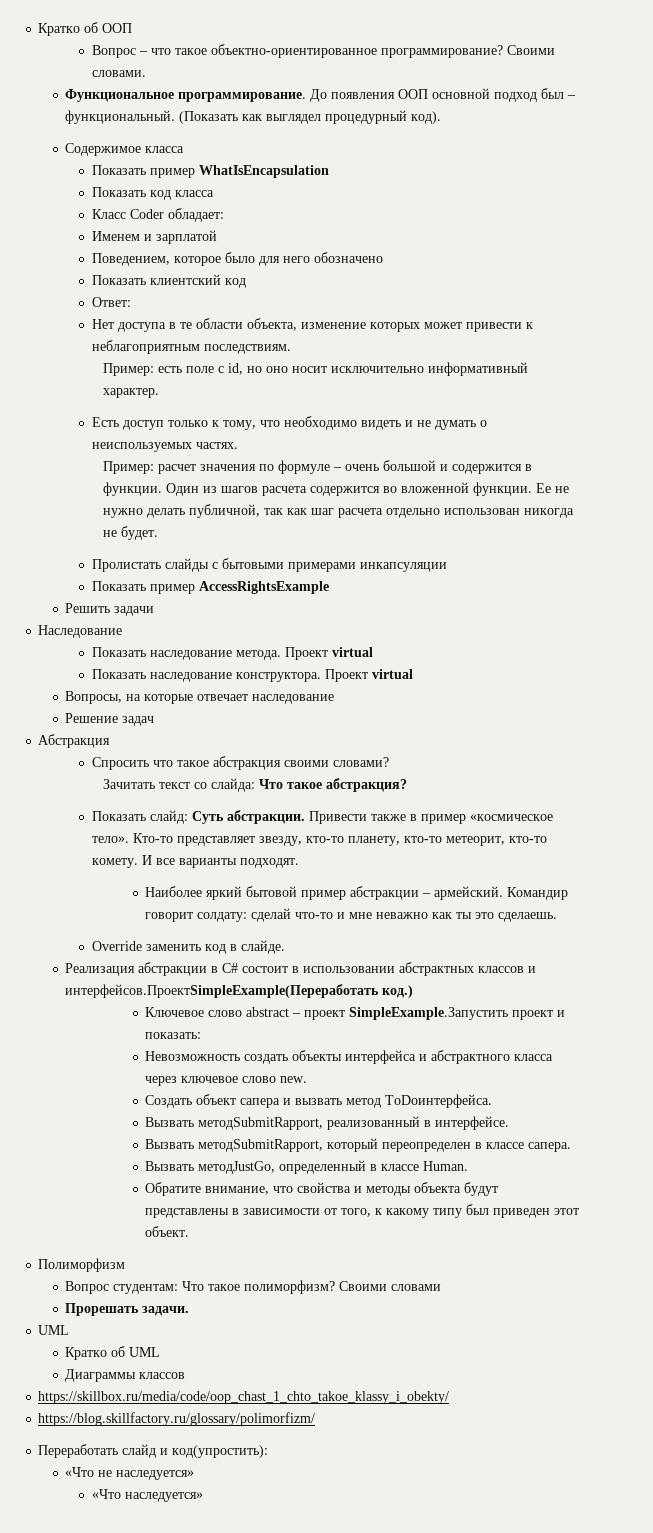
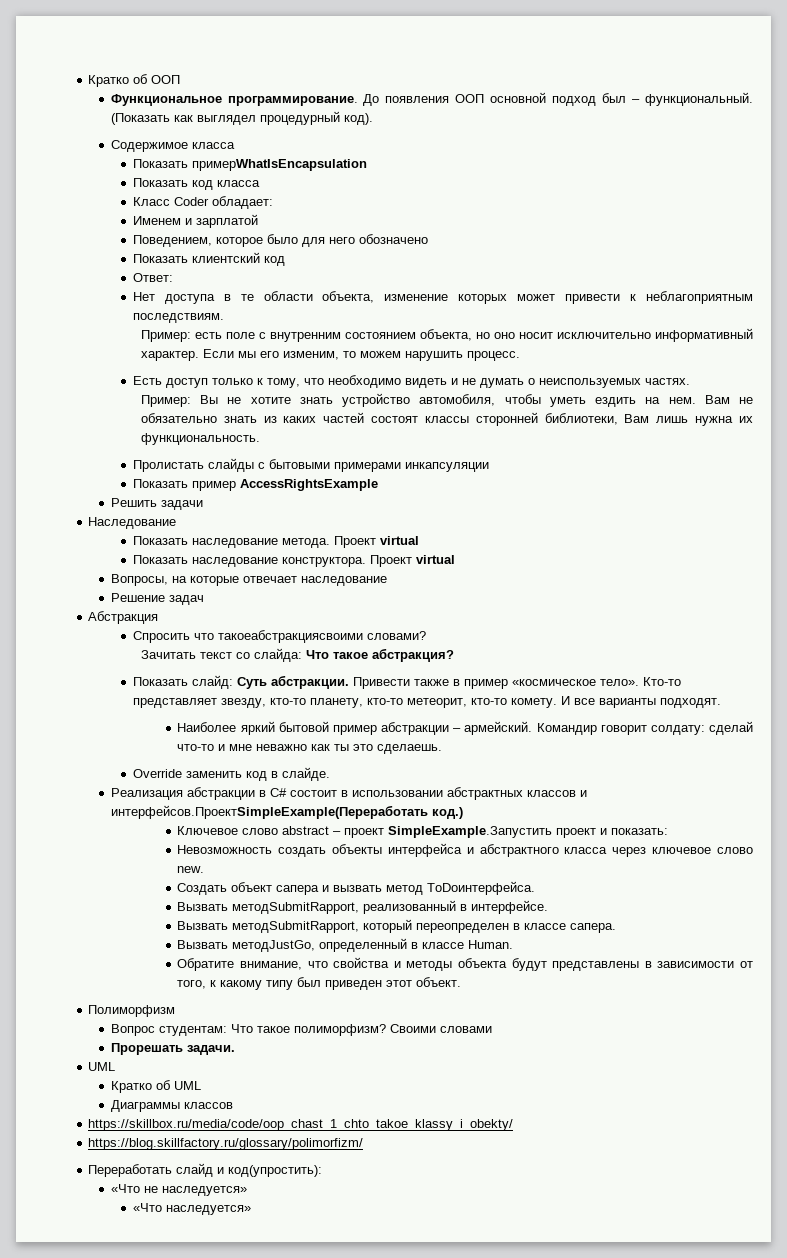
[91,44,555,58] [91,70,146,77] // Вопрос – что такое объектно-ориентированное программирование? Своими словами. -> (181, 79) none
[149,165,329,178] пример WhatIsEncapsulation -> [191,159,367,171] примерWhatIsEncapsulation
[228,363,244,375] id, -> [269,329,472,342] внутренним состоянием объекта,
(160, 393) none -> [202,349,520,361] Если мы его изменим, то можем нарушить процесс.
[158,460,533,474] [103,482,570,496] [103,504,575,518] [103,526,159,540] расчет значения по формуле – очень большой и содержится в функции. Один из шагов расчета содержится во вложенной функции. Ее не нужно делать публичной, так как шаг расчета отдельно использован никогда не будет. -> [200,393,754,407] [140,412,754,426] [140,433,260,445] Вы не хотите знать устройство автомобиля, чтобы уметь ездить на нем. Вам не обязательно знать из каких частей состоят классы сторонней библиотеки, Вам лишь нужна их функциональность.
[176,756,329,770] такое абстракция своими -> [217,630,363,643] такоеабстракциясвоими

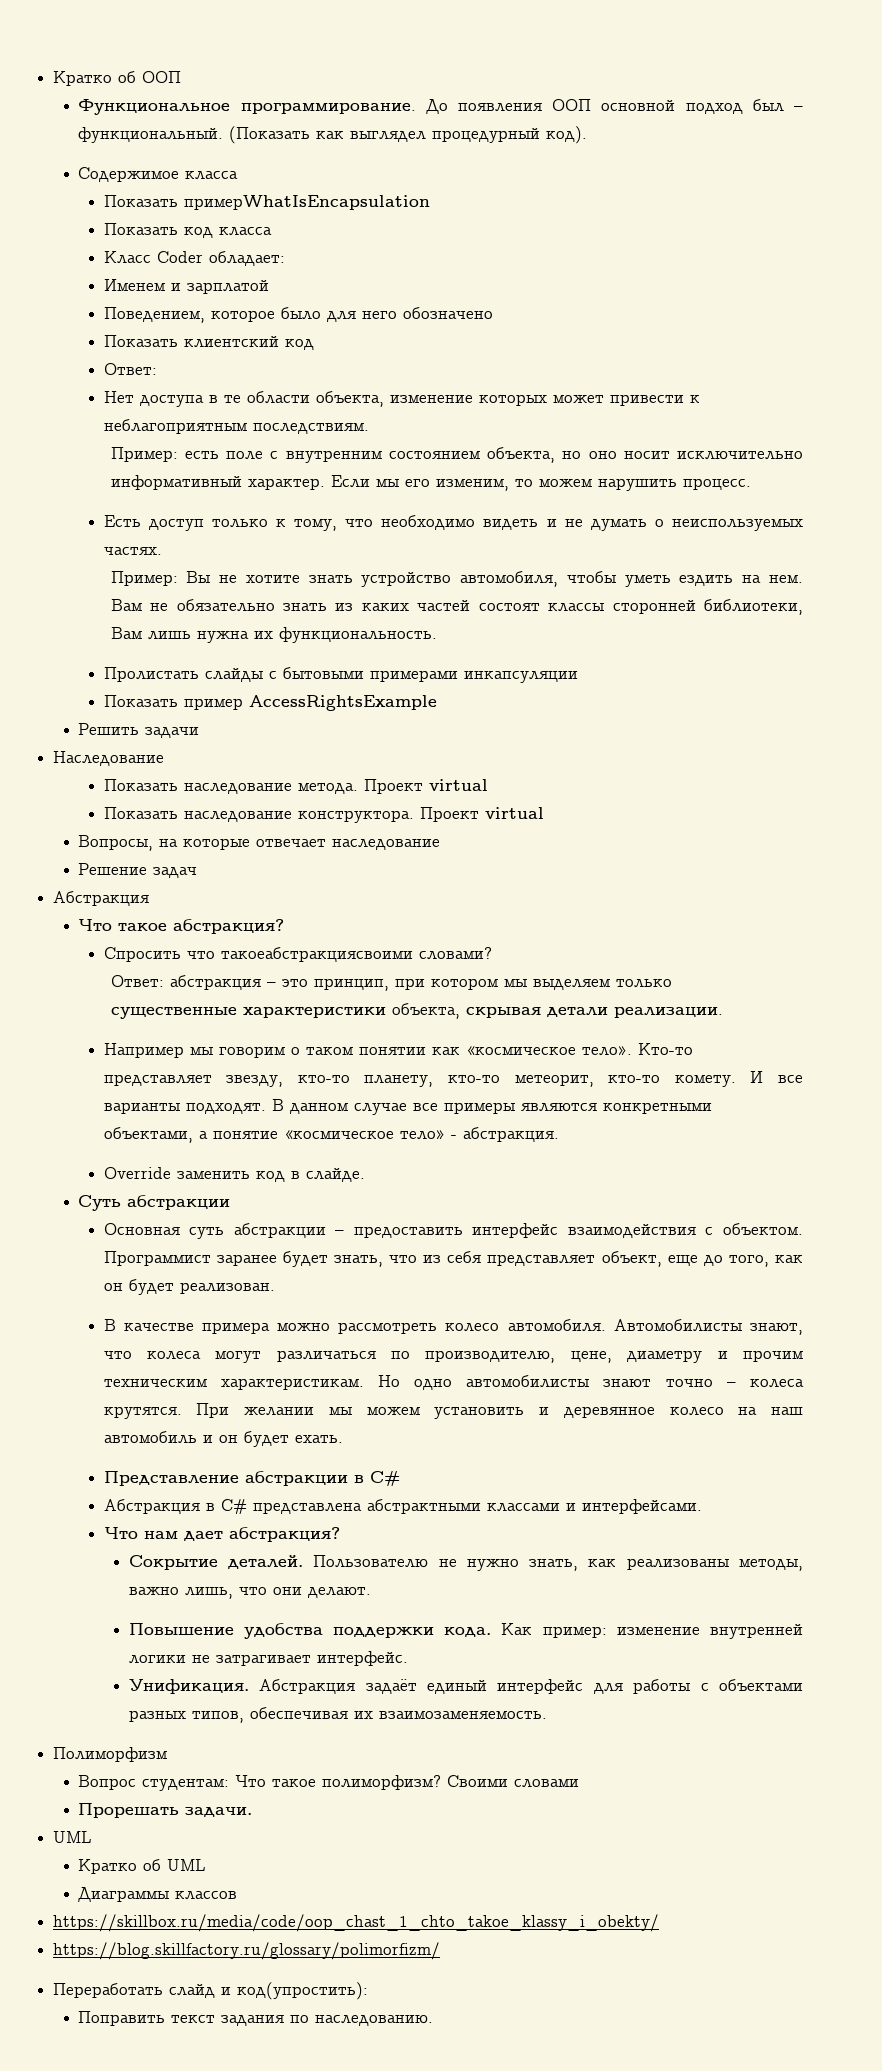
(159, 617) none -> [78,919,285,934] // Что такое абстракция?
[140,648,454,662] [132,675,508,689] Зачитать текст со слайда: Что такое абстракция? // Показать слайд: Суть абстракции. Привести также в пример -> [110,975,672,991] [110,1003,723,1019] [103,1043,460,1058] Ответ: абстракция – это принцип, при котором мы выделяем только существенные характеристики объекта, скрывая детали реализации. // Например мы говорим о таком понятии как
[177,721,753,735] [177,744,443,754] // Наиболее яркий бытовой пример абстракции – армейский. Командир говорит солдату: сделай что-то и мне неважно как ты это сделаешь. -> [271,1099,712,1115] [103,1127,559,1143] В данном случае все примеры являются конкретными объектами, а понятие «космическое тело» - абстракция.
[110,787,587,800] [110,805,463,819] [177,826,669,838] [177,843,753,857] [177,866,205,873] [177,881,536,895] [177,900,549,914] [177,919,617,933] [177,938,514,952] [177,957,753,971] [177,977,462,990] Реализация абстракции в C# состоит в использовании абстрактных классов и интерфейсов.ПроектSimpleExample(Переработать код.) // Ключевое слово abstract – проект SimpleExample.Запустить проект и показать: // Невозможность создать объекты интерфейса и абстрактного класса через ключевое слово new. // Создать объект сапера и вызвать метод ToDoинтерфейса. // Вызвать методSubmitRapport, реализованный в интерфейсе. // Вызвать методSubmitRapport, который переопределен в классе сапера. // Вызвать методJustGo, определенный в классе Human. // Обратите внимание, что свойства и методы объекта будут представлены в зависимости от того, к какому типу был приведен этот объект. -> [78,1195,231,1211] [103,1223,804,1239] [103,1251,804,1267] [103,1279,275,1295] [103,1319,803,1335] [103,1350,803,1363] [103,1375,805,1390] [103,1403,804,1419] [103,1431,343,1447] [103,1470,400,1486] [103,1499,702,1514] [103,1527,340,1542] [128,1555,804,1571] [128,1587,371,1599] [128,1623,804,1639] [128,1651,408,1666] [128,1679,804,1694] [128,1707,547,1723] Суть абстракции // Основная суть абстракции – предоставить интерфейс взаимодействия с объектом. Программист заранее будет знать, что из себя представляет объект, еще до того, как он будет реализован. // В качестве примера можно рассмотреть колесо автомобиля. Автомобилисты знают, что колеса могут различаться по производителю, цене, диаметру и прочим техническим характеристикам. Но одно автомобилисты знают точно – колеса крутятся. При желании мы можем установить и деревянное колесо на наш автомобиль и он будет ехать. // Представление абстракции в C# // Абстракция в C# представлена абстрактными классами и интерфейсами. // Что нам дает абстракция? // Сокрытие деталей. Пользователю не нужно знать, как реализованы методы, важно лишь, что они делают. // Повышение удобства поддержки кода. Как пример: изменение внутренней логики не затрагивает интерфейс. // Унификация. Абстракция задаёт единый интерфейс для работы с объектами разных типов, обеспечивая их взаимозаменяемость.
[110,1184,247,1196] [132,1203,251,1215] «Что не наследуется» // «Что наследуется» -> [78,2011,434,2026] Поправить текст задания по наследованию.

